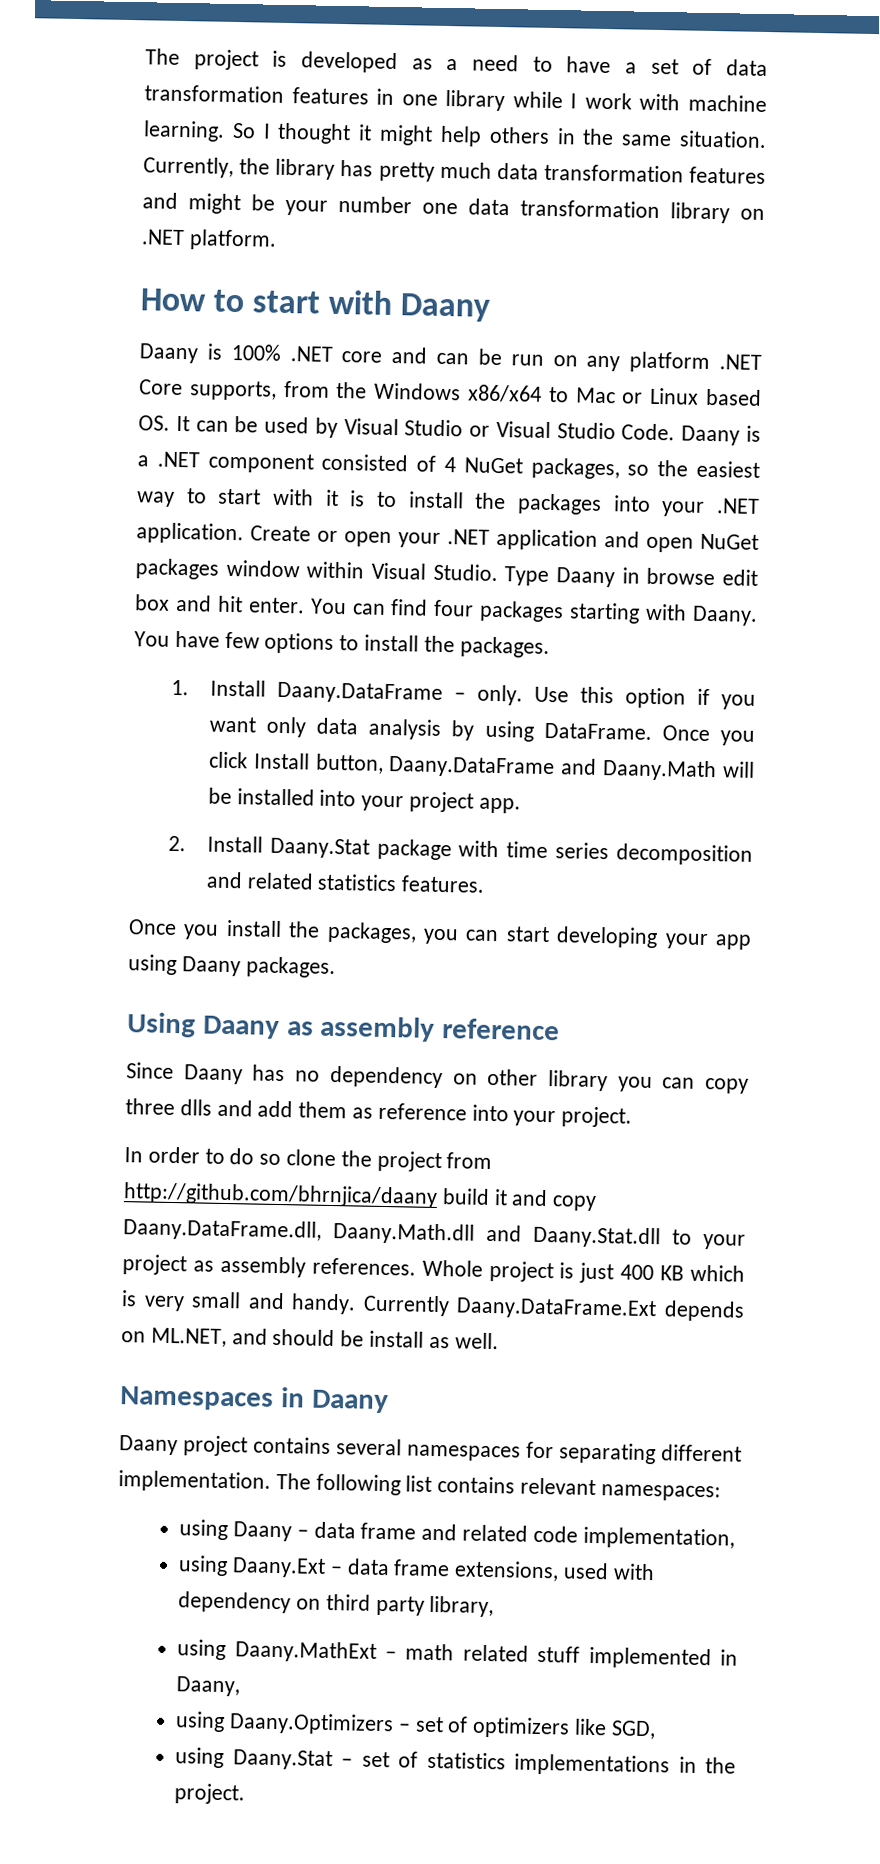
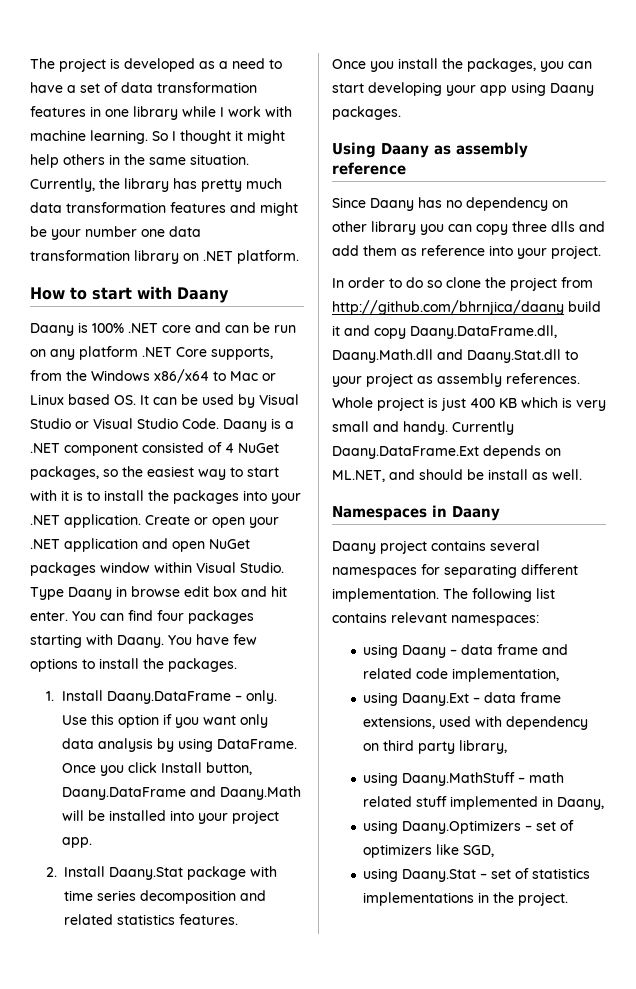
[234,1640,377,1663] Daany.MathExt -> [402,772,516,786] Daany.MathStuff

